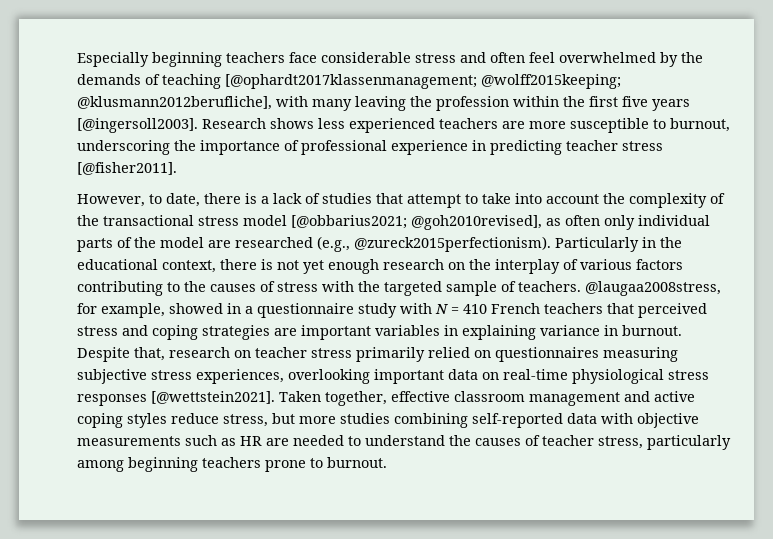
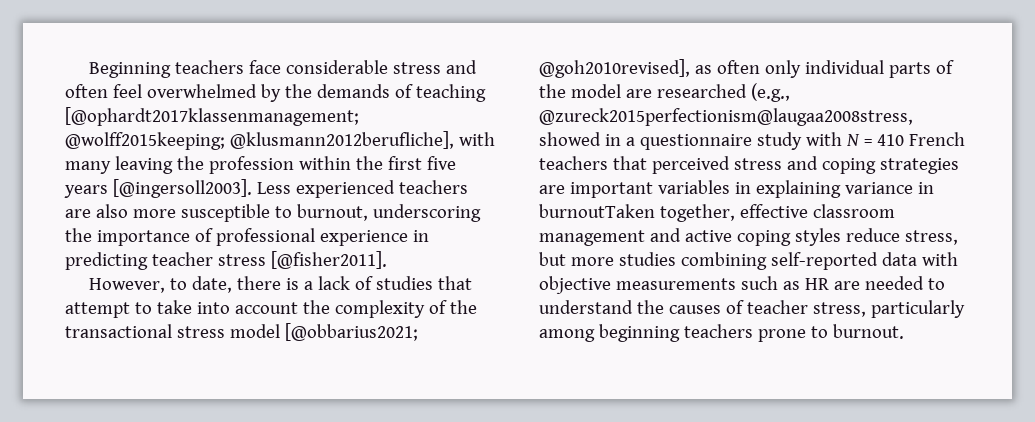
[77,52,222,67] Especially beginning -> [89,62,172,78] Beginning
[202,118,345,129] Research shows less -> [256,182,291,194] Less
(525, 125) none -> [95,204,128,218] also
[354,236,682,252] [77,259,683,274] [77,281,721,296] [77,303,165,318] @zureck2015perfectionism). Particularly in the educational context, there is not yet enough research on the interplay of various factors contributing to the causes of stress with the targeted sample of teachers. @laugaa2008stress, for example, -> [539,108,913,126] @zureck2015perfectionism@laugaa2008stress,
[622,325,682,336] [77,347,678,362] [77,369,709,384] [77,391,321,406] burnout. Despite that, research on teacher stress primarily relied on questionnaires measuring subjective stress experiences, overlooking important data on real-time physiological stress responses [@wettstein2021]. Taken -> [539,204,655,218] burnoutTaken

